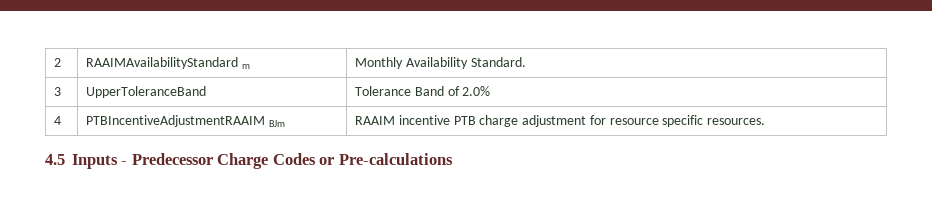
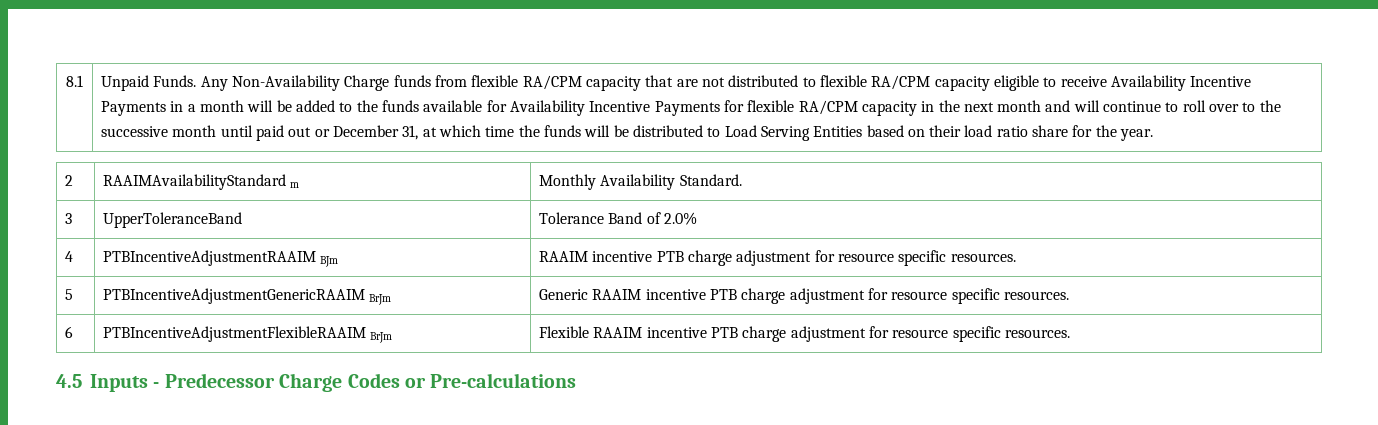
(54, 62) none -> [66,75,83,87] [101,75,1252,91] [101,100,1281,116] [101,125,1154,141] 8.1 | Unpaid Funds. Any Non-Availability Charge funds from flexible RA/CPM capacity that are not distributed to flexible RA/CPM capacity eligible to receive Availability Incentive Payments in a month will be added to the funds available for Availability Incentive Payments for flexible RA/CPM capacity in the next month and will continue to roll over to the successive month until paid out or December 31, at which time the funds will be distributed to Load Serving Entities based on their load ratio share for the year. //
(766, 121) none -> [65,289,74,300] [103,288,392,305] [539,288,1069,304] [65,326,74,338] [103,326,393,343] [539,326,1070,342] // 5 | PTBIncentiveAdjustmentGenericRAAIM BrJm | Generic RAAIM incentive PTB charge adjustment for resource specific resources. // 6 | PTBIncentiveAdjustmentFlexibleRAAIM BrJm | Flexible RAAIM incentive PTB charge adjustment for resource specific resources.

